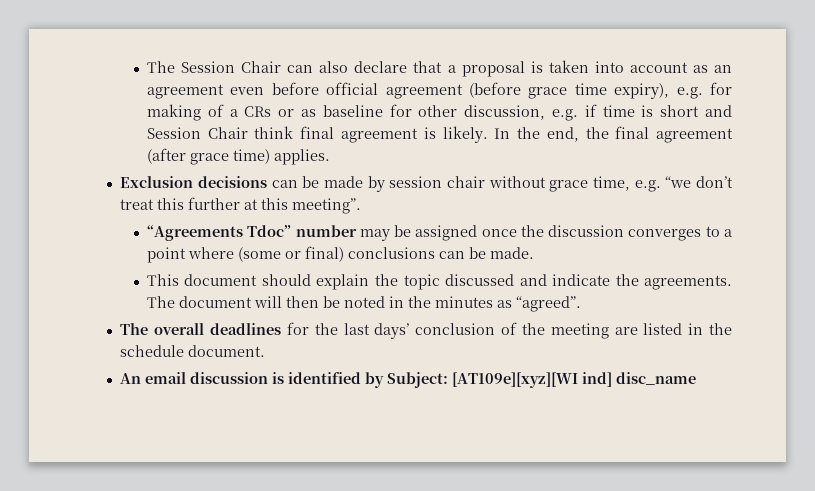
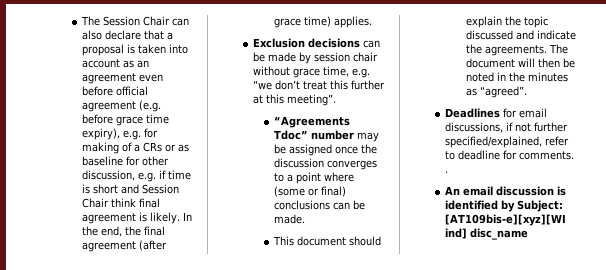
[468,82,521,98] (before -> [139,100,162,112] [82,114,114,124] (e.g. before
[120,322,733,339] [120,345,266,357] The overall deadlines for the last days’ conclusion of the meeting are listed in the schedule document. -> [445,108,548,118] [445,122,569,133] [445,136,570,148] [445,150,575,160] [445,171,449,173] Deadlines for email discussions, if not further specified/explained, refer to deadline for comments. .
[452,372,579,388] [AT109e][xyz][WI -> [445,214,567,226] [AT109bis-e][xyz][WI

